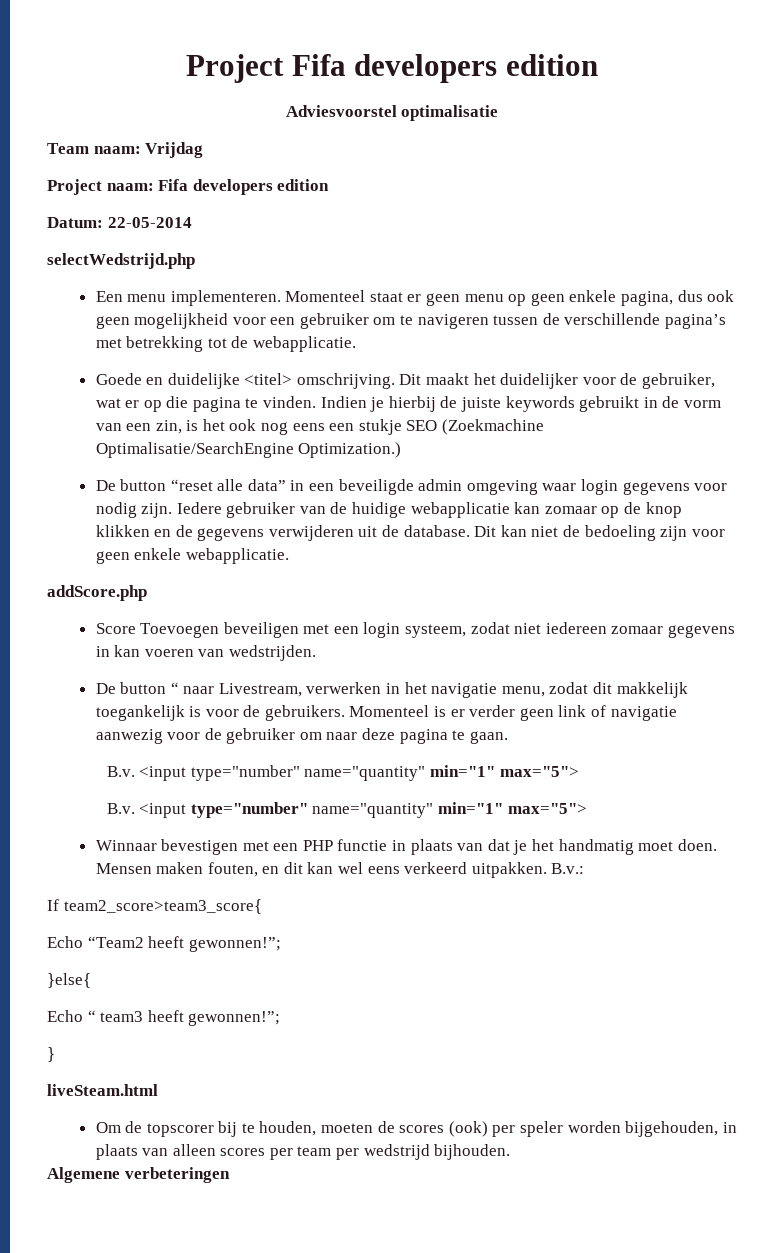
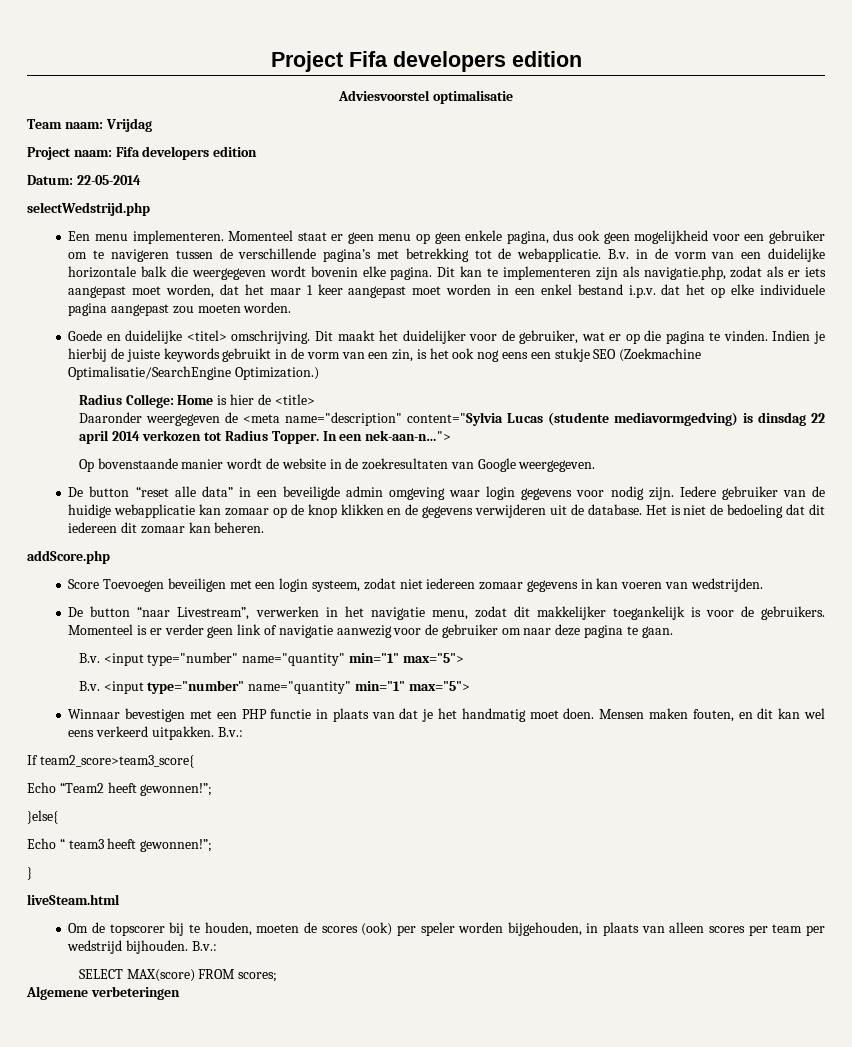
(356, 344) none -> [608,248,825,262] [68,266,826,280] [68,284,826,298] [68,302,292,316] B.v. in de vorm van een duidelijke horizontale balk die weergegeven wordt bovenin elke pagina. Dit kan te implementeren zijn als navigatie.php, zodat als er iets aangepast moet worden, dat het maar 1 keer aangepast moet worden in een enkel bestand i.p.v. dat het op elke individuele pagina aangepast zou moeten worden.
(402, 450) none -> [78,394,315,408] [78,412,826,426] [78,430,452,444] [78,458,596,472] // Radius College: Home is hier de <title> // Daaronder weergegeven de <meta name="description" content="Sylvia Lucas (studente mediavormgedving) is dinsdag 22 april 2014 verkozen tot Radius Topper. In een nek-aan-n…"> // Op bovenstaande manier wordt de website in de zoekresultaten van Google weergegeven.
[474,525,527,537] Dit kan -> [645,505,681,515] Het is
[660,526,725,541] [95,548,289,564] zijn voor geen enkele webapplicatie. -> [786,504,825,515] [68,522,265,534] dat dit iedereen dit zomaar kan beheren.
[170,682,302,697] “ naar Livestream, -> [137,606,250,620] “naar Livestream”,
[616,682,688,698] makkelijk -> [536,606,606,620] makkelijker
(511, 1152) none -> [191,941,217,951] [78,969,278,982] B.v.: // SELECT MAX(score) FROM scores;

